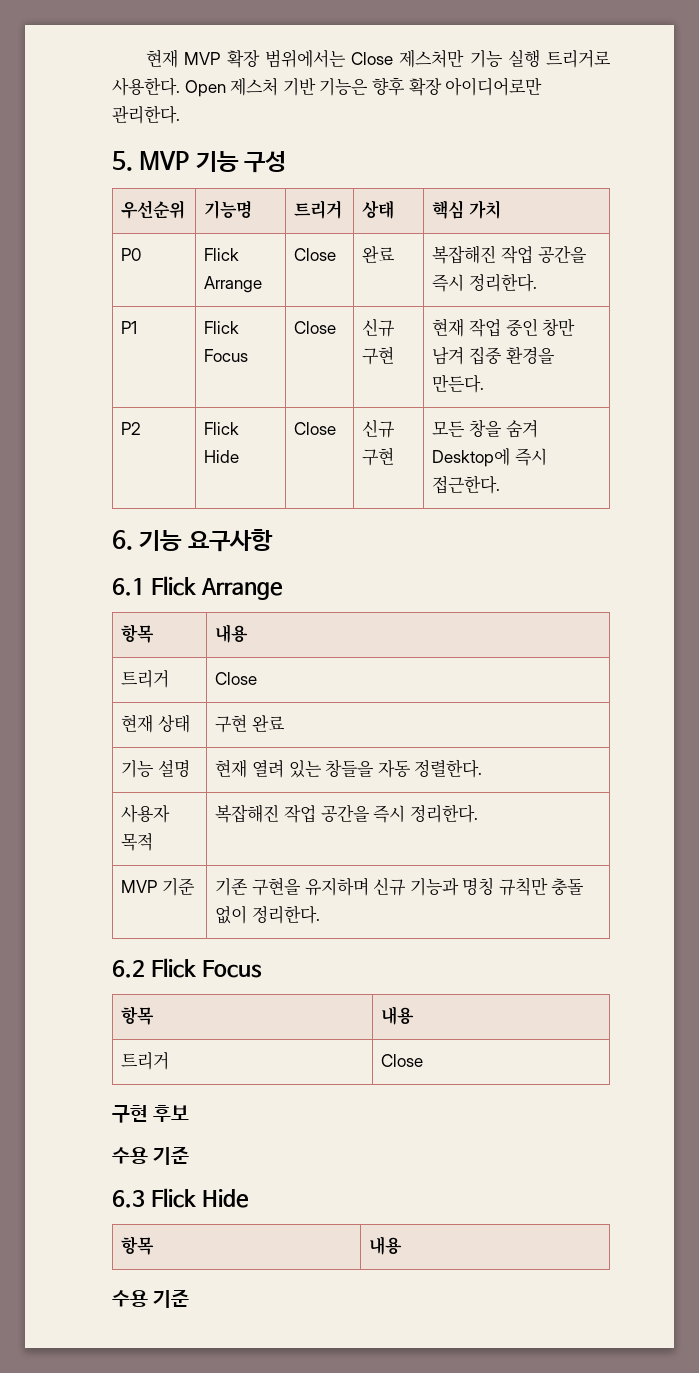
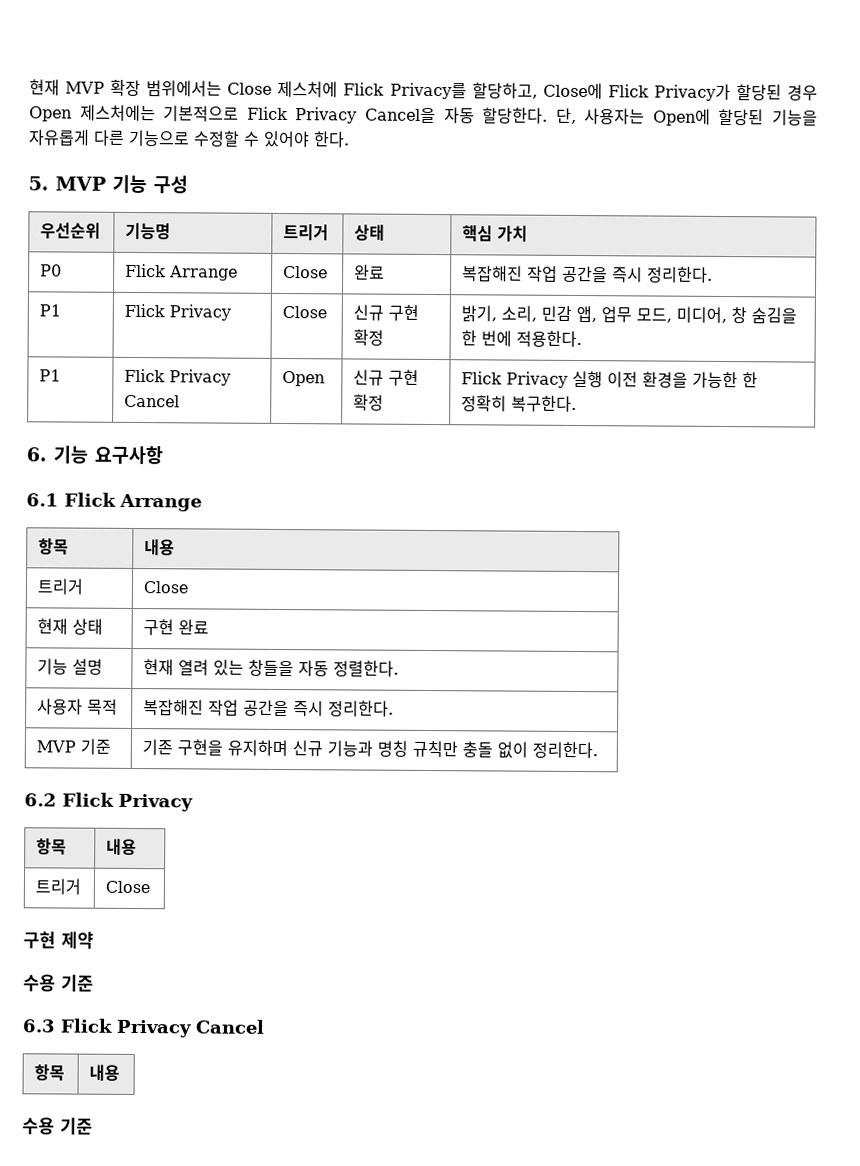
[399,49,611,68] [112,77,543,97] [112,105,180,124] 제스처만 기능 실행 트리거로 사용한다. Open 제스처 기반 기능은 향후 확장 아이디어로만 관리한다. -> [277,80,819,102] [29,104,819,126] [28,129,350,148] 제스처에 Flick Privacy를 할당하고, Close에 Flick Privacy가 할당된 경우 Open 제스처에는 기본적으로 Flick Privacy Cancel을 자동 할당한다. 단, 사용자는 Open에 할당된 기능을 자유롭게 다른 기능으로 수정할 수 있어야 한다.
[204,349,249,362] [294,321,337,334] [362,319,396,337] [362,346,395,365] [432,318,576,337] [432,346,555,365] [432,374,485,393] [121,422,142,435] [204,422,240,435] [204,450,240,463] [294,422,337,435] [362,420,396,438] [362,447,395,466] [432,419,538,438] [432,448,547,467] [432,475,501,494] Focus | Close | 신규 구현 | 현재 작업 중인 창만 남겨 집중 환경을 만든다. // P2 | Flick Hide | Close | 신규 구현 | 모든 창을 숨겨 Desktop에 즉시 접근한다. -> [169,304,232,321] [282,305,328,319] [353,304,420,321] [353,329,385,346] [461,305,798,324] [461,330,583,348] [39,369,62,382] [124,368,232,386] [124,394,181,408] [282,370,326,387] [353,369,420,386] [353,394,385,411] [461,370,759,389] [461,395,578,412] Privacy | Close | 신규 구현 확정 | 밝기, 소리, 민감 앱, 업무 모드, 미디어, 창 숨김을 한 번에 적용한다. // P1 | Flick Privacy Cancel | Open | 신규 구현 확정 | Flick Privacy 실행 이전 환경을 가능한 한 정확히 복구한다.
[201,960,262,978] Focus -> [118,793,193,812] Privacy
[153,1105,190,1122] 후보 -> [61,931,94,949] 제약
[201,1189,249,1208] Hide -> [116,1019,265,1038] Privacy Cancel

